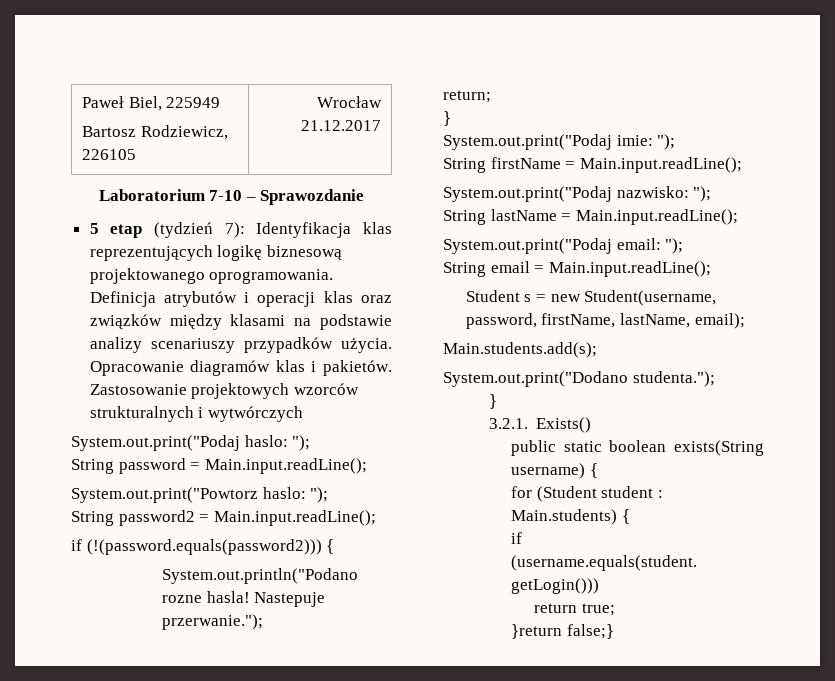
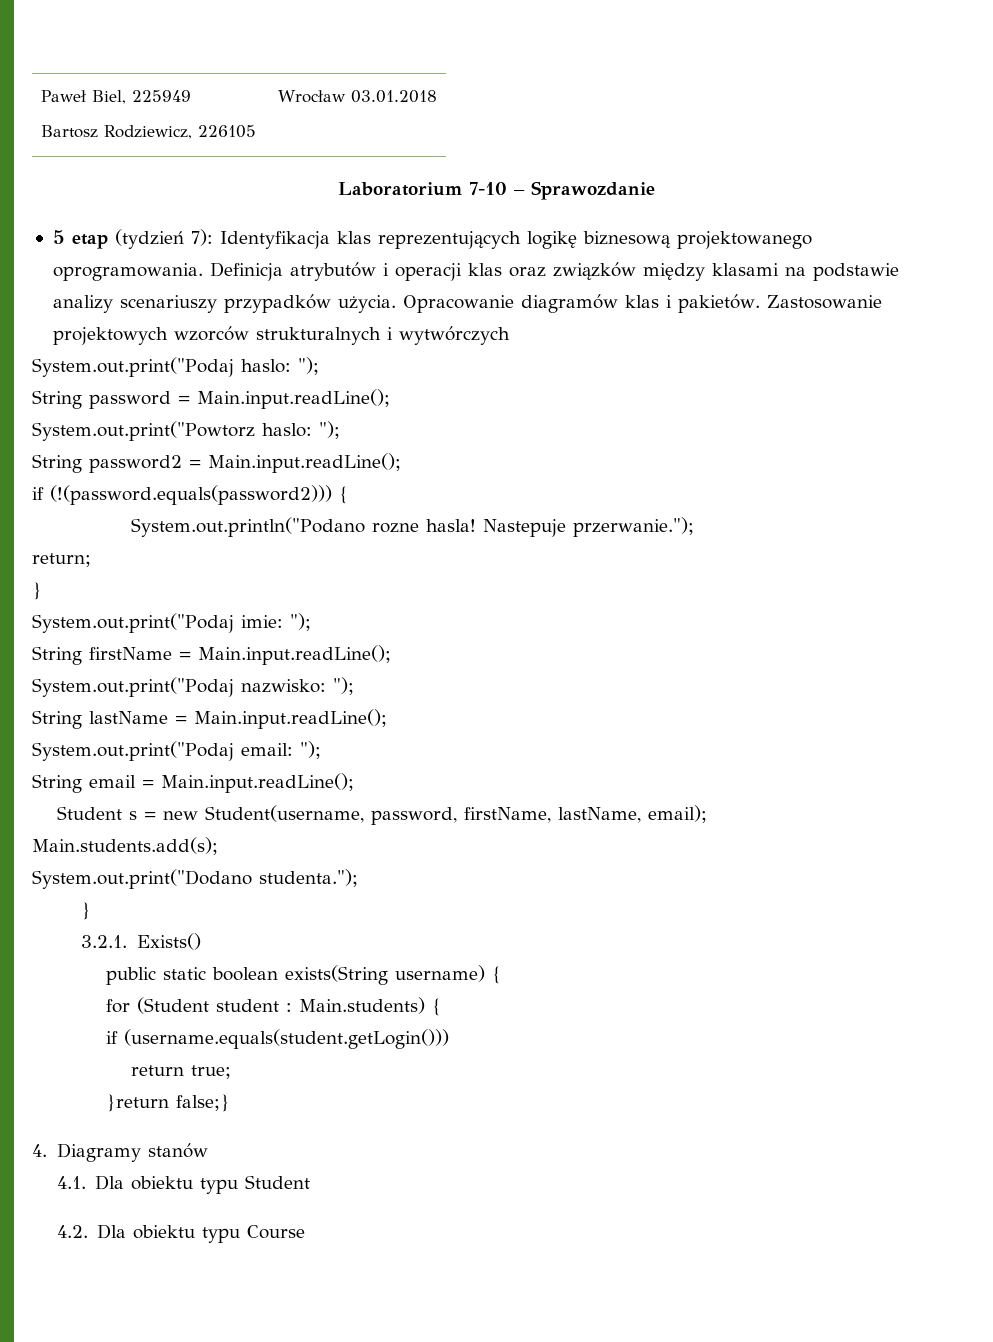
[301,120,382,131] 21.12.2017 -> [350,90,437,103] 03.01.2018
(614, 631) none -> [32,1143,208,1162] [56,1175,311,1194] [56,1224,306,1243] // 4. Diagramy stanów // 4.1. Dla obiektu typu Student // 4.2. Dla obiektu typu Course

